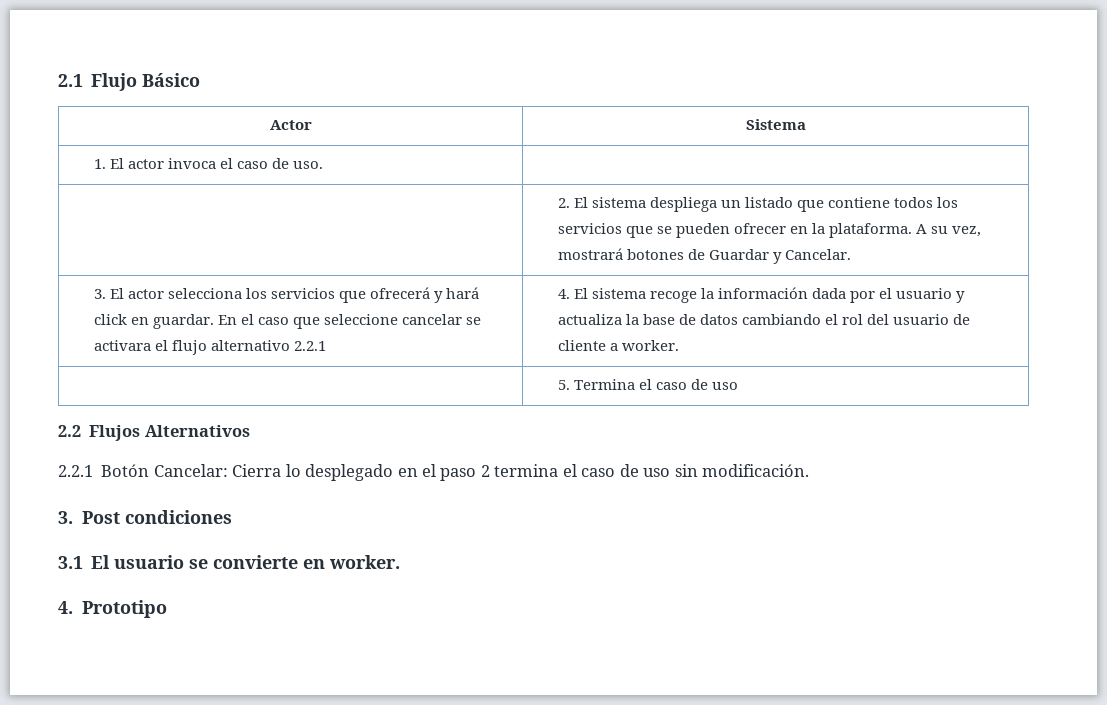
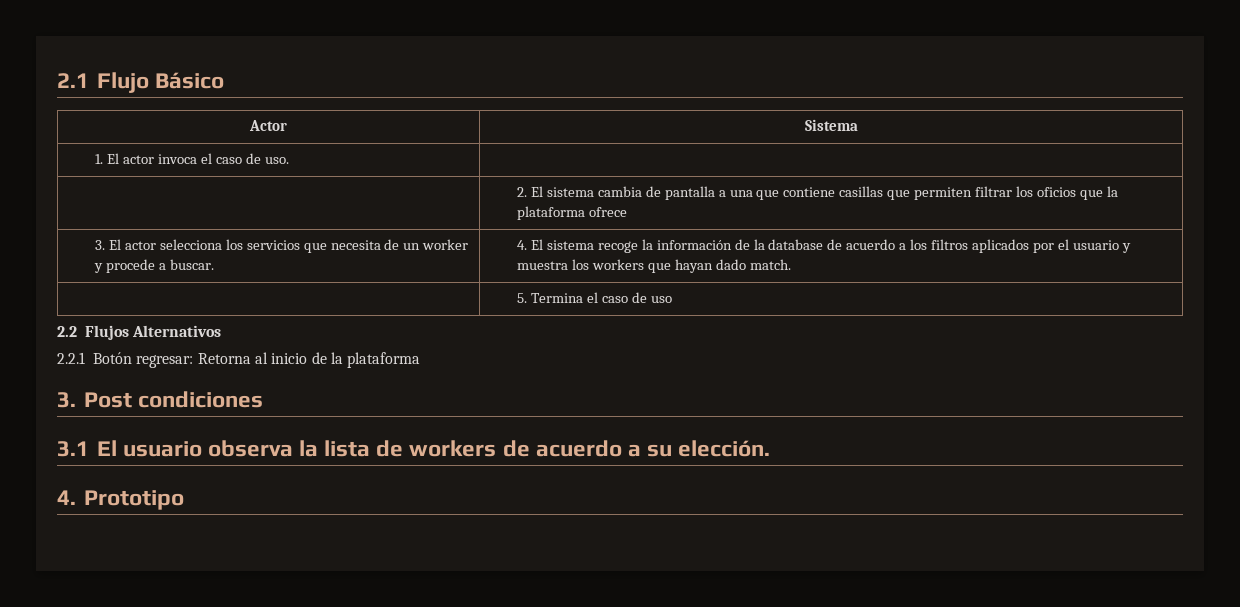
[649,197,959,212] [557,223,982,238] [557,248,851,264] despliega un listado que contiene todos los servicios que se pueden ofrecer en la plataforma. A su vez, mostrará botones de Guardar y Cancelar. -> [597,186,1118,200] [517,206,628,220] cambia de pantalla a una que contiene casillas que permiten filtrar los oficios que la plataforma ofrece
[369,287,480,303] [93,314,482,329] [93,340,326,355] ofrecerá y hará click en guardar. En el caso que seleccione cancelar se activara el flujo alternativo 2.2.1 -> [330,239,469,250] [94,259,214,273] necesita de un worker y procede a buscar.
[811,288,966,303] [557,314,971,325] [557,340,679,351] dada por el usuario y actualiza la base de datos cambiando el rol del usuario de cliente a worker. -> [734,239,1131,253] [517,259,791,273] de la database de acuerdo a los filtros aplicados por el usuario y muestra los workers que hayan dado match.
[153,464,810,481] Cancelar: Cierra lo desplegado en el paso 2 termina el caso de uso sin modificación. -> [136,352,421,368] regresar: Retorna al inicio de la plataforma
[189,555,401,569] se convierte en worker. -> [208,440,770,457] observa la lista de workers de acuerdo a su elección.

